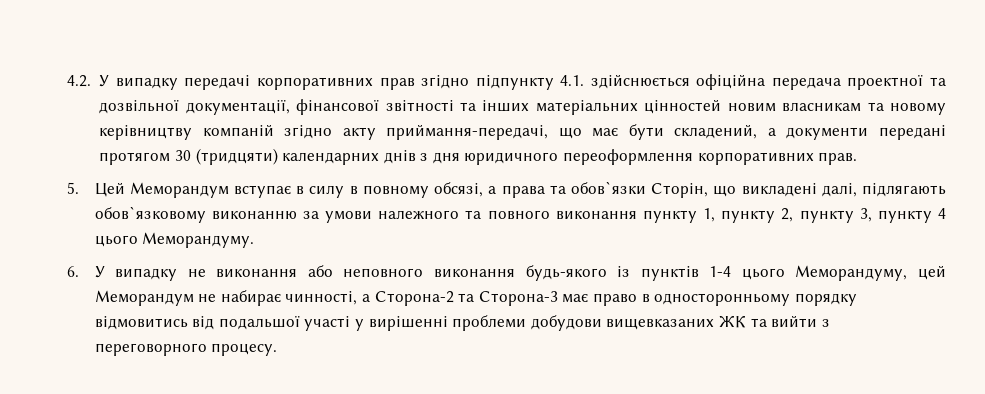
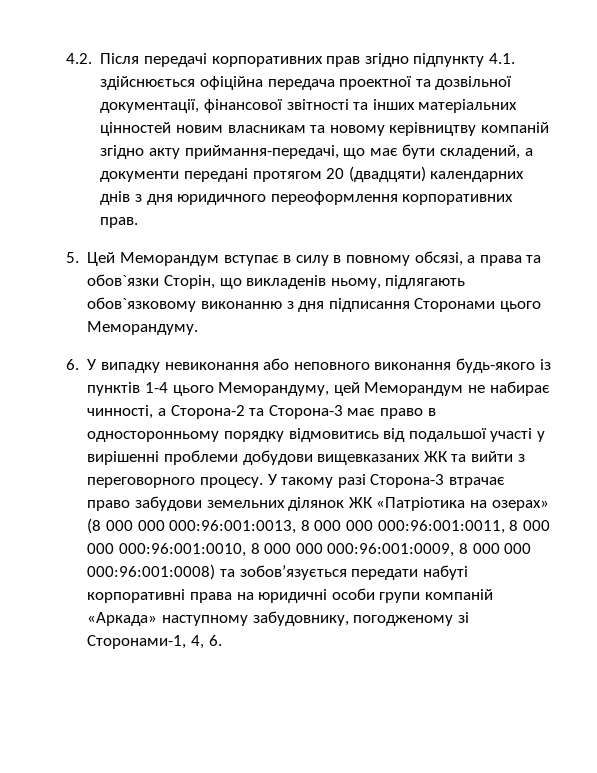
[99,75,178,90] У випадку -> [100,53,140,64] Після
[174,148,278,165] 30 (тридцяти) -> [326,166,426,182] 20 (двадцяти)
[741,183,857,197] викладені далі, -> [246,275,381,289] викладенів ньому,
[302,208,946,223] за умови належного та повного виконання пункту 1, пункту 2, пункту 3, пункту 4 -> [286,298,496,312] з дня підписання Сторонами
[187,268,298,278] не виконання -> [164,362,259,370] невиконання
(278, 349) none -> [267,474,505,488] [87,496,549,511] [87,518,550,534] [87,543,532,557] [87,564,468,580] [87,588,493,603] [87,611,469,626] [87,635,222,649] У такому разі Сторона-3 втрачає право забудови земельних ділянок ЖК «Патріотика на озерах» (8 000 000 000:96:001:0013, 8 000 000 000:96:001:0011, 8 000 000 000:96:001:0010, 8 000 000 000:96:001:0009, 8 000 000 000:96:001:0008) та зобов’язується передати набуті корпоративні права на юридичні особи групи компаній «Аркада» наступному забудовнику, погодженому зі Сторонами-1, 4, 6.

